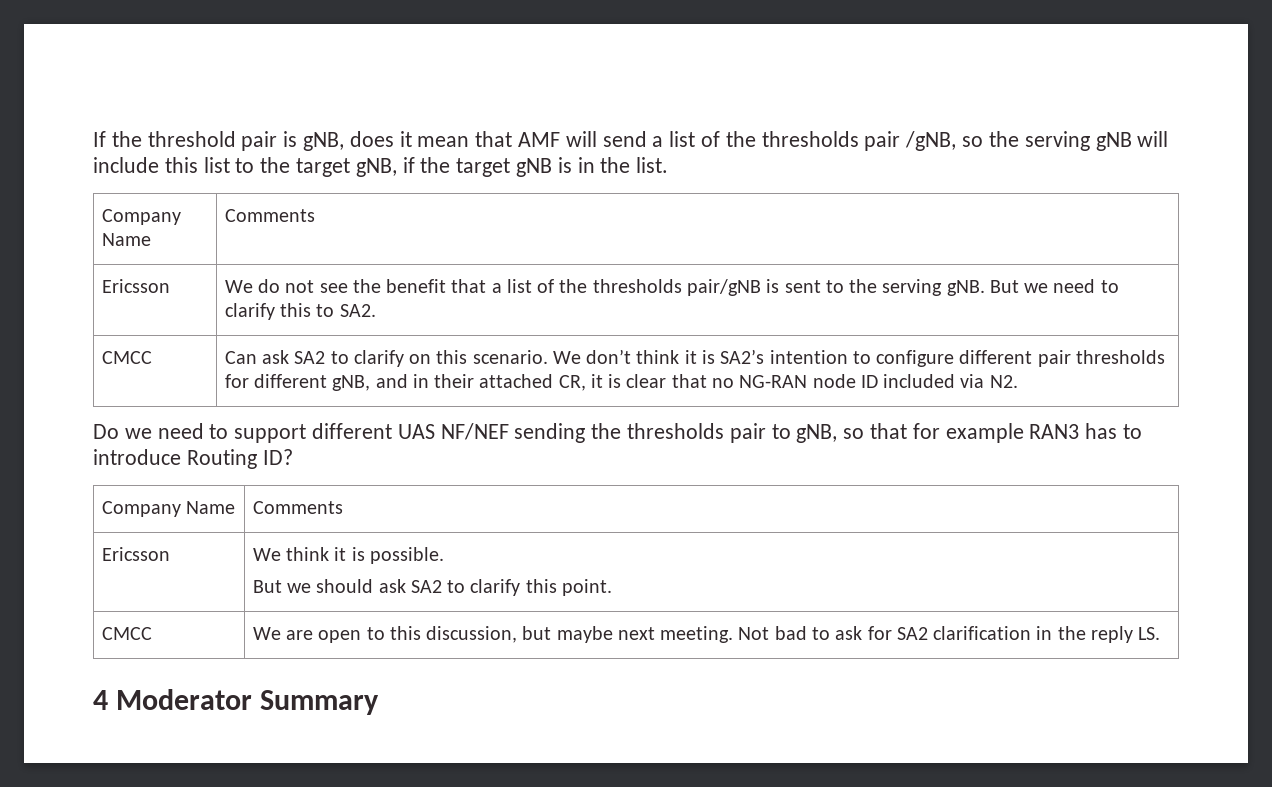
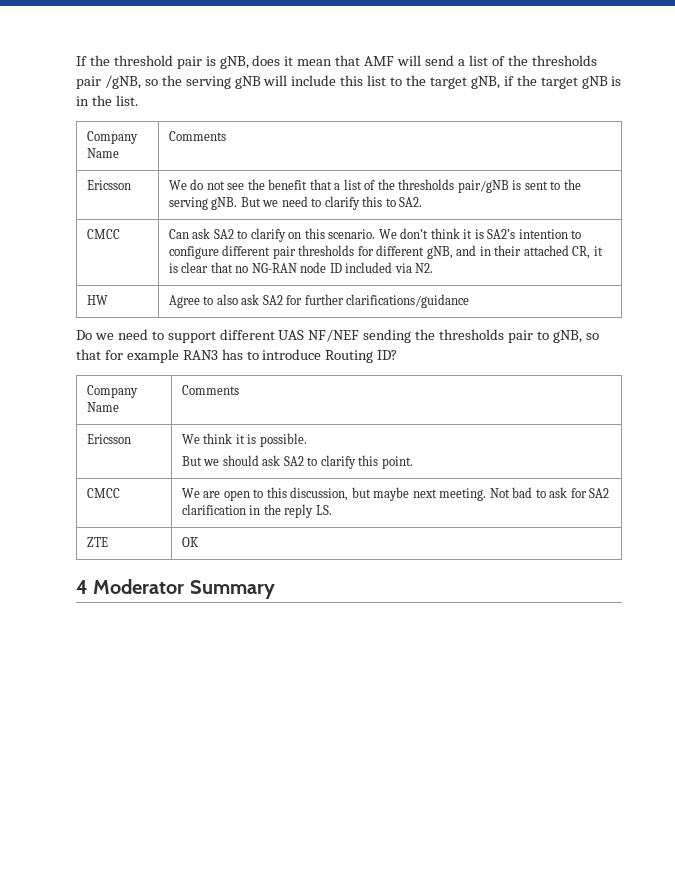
(1018, 381) none -> [86,295,108,305] [168,294,470,308] // HW | Agree to also ask SA2 for further clarifications/guidance
(1161, 633) none -> [86,537,108,547] [181,537,199,547] // ZTE | OK

